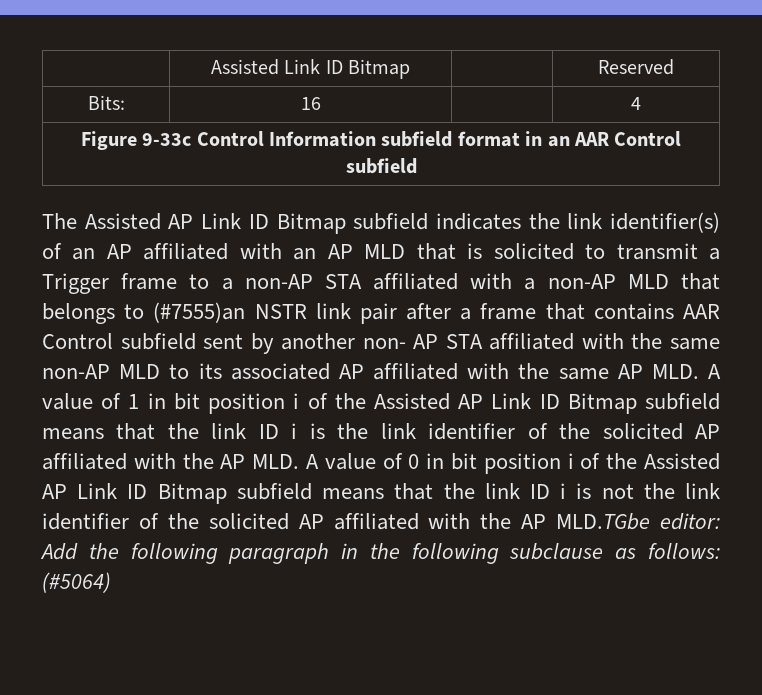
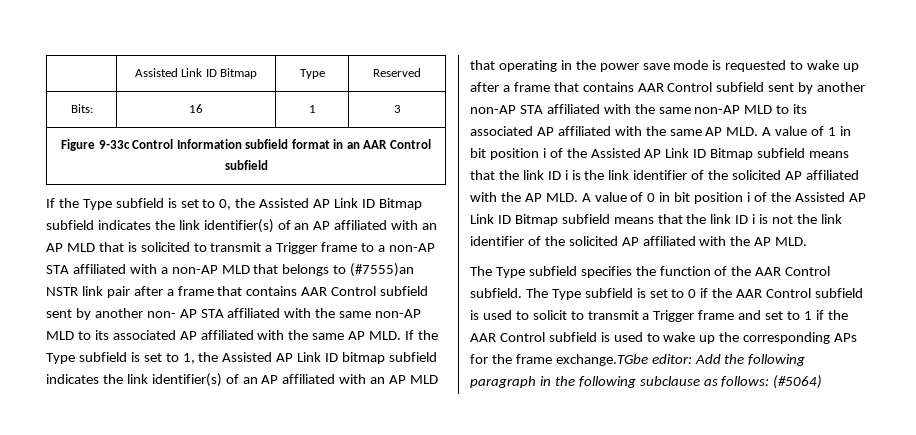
(411, 69) none -> [299,69,325,79] Type
[631,97,641,110] | 4 -> [308,105,316,113] [393,105,401,113] 1 | 3
[42,213,77,229] The -> [46,198,256,210] If the Type subfield is set to 0, the
(699, 371) none -> [405,330,438,340] [46,352,437,364] [46,373,439,387] [470,60,860,72] [470,82,866,94] [470,104,808,114] [470,126,759,136] If the Type subfield is set to 1, the Assisted AP Link ID bitmap subfield indicates the link identifier(s) of an AP affiliated with an AP MLD that operating in the power save mode is requested to wake up after a frame that contains AAR Control subfield sent by another non-AP STA affiliated with the same non-AP MLD to its associated AP affiliated with the same AP MLD.
[556,513,651,530] MLD.TGbe -> [775,237,808,246] [470,266,831,278] [470,288,863,300] [470,310,848,322] [470,332,858,344] [470,354,648,366] MLD. // The Type subfield specifies the function of the AAR Control subfield. The Type subfield is set to 0 if the AAR Control subfield is used to solicit to transmit a Trigger frame and set to 1 if the AAR Control subfield is used to wake up the corresponding APs for the frame exchange.TGbe

